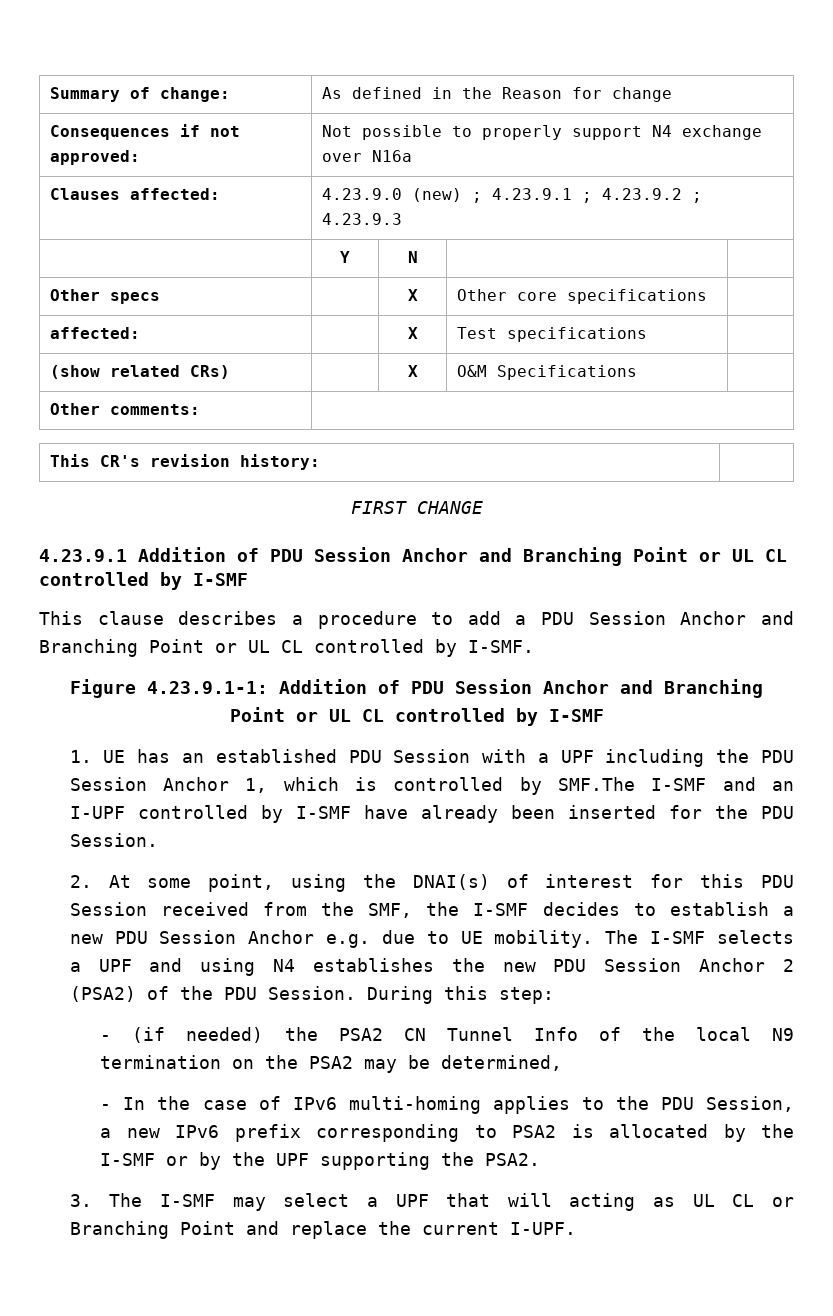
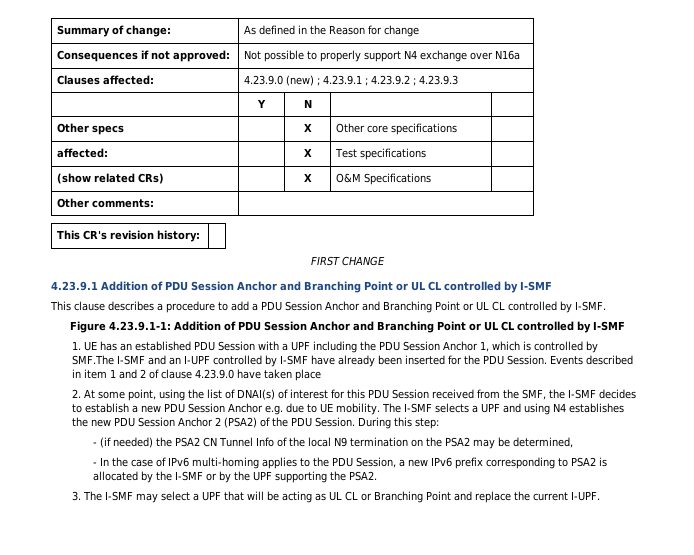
(158, 840) none -> [550,355,634,365] [72,369,322,381] Events described in item 1 and 2 of clause 4.23.9.0 have taken place
(396, 881) none -> [207,389,236,399] list of
(552, 1200) none -> [267,491,280,501] be

